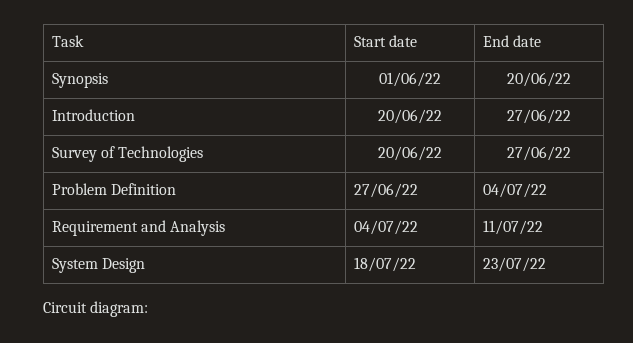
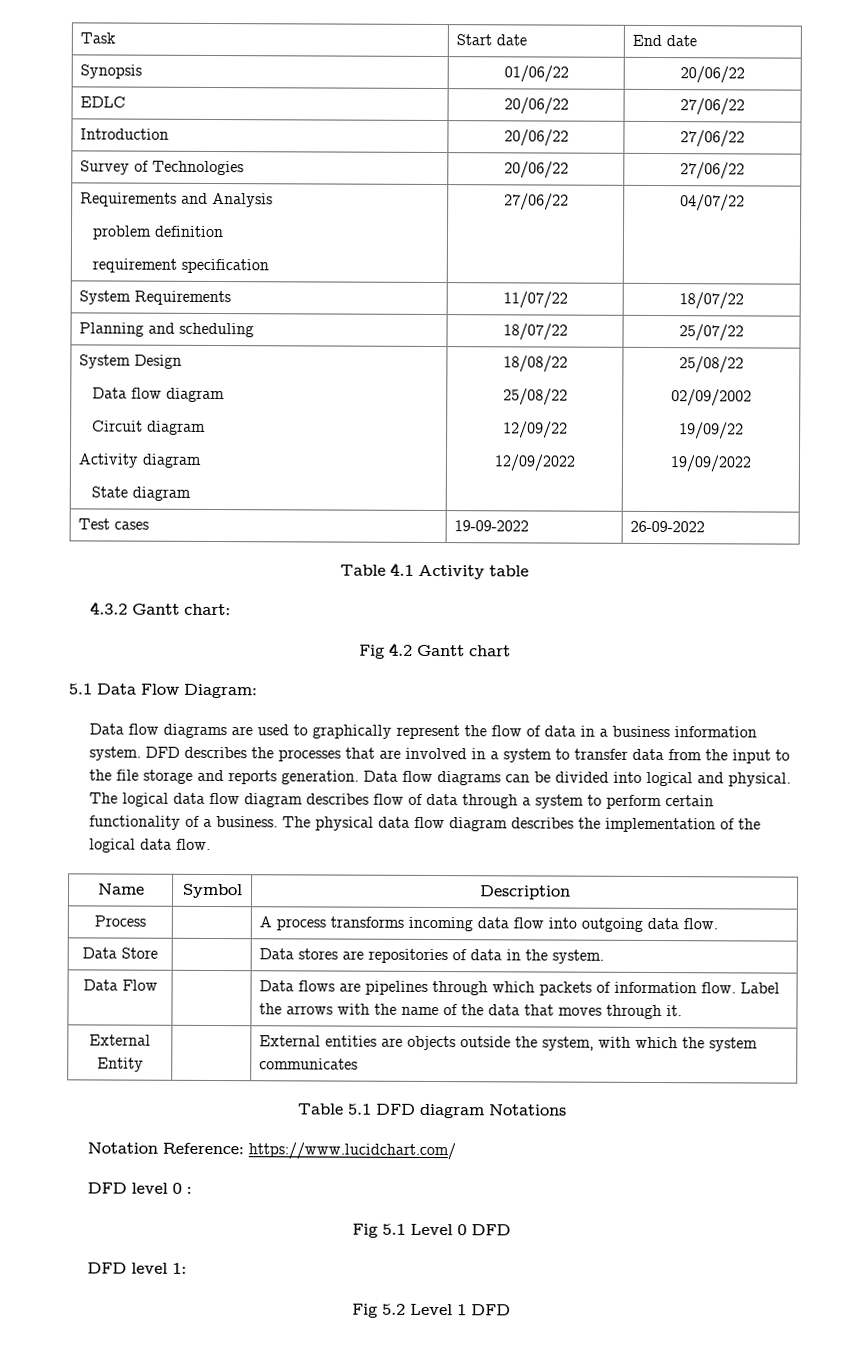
(571, 79) none -> [80,96,127,108] [503,97,569,115] [680,98,745,116] // EDLC | 20/06/22 | 27/06/22
[51,183,176,195] [353,183,418,198] [482,183,547,198] [51,220,226,236] [353,220,418,235] [482,220,543,235] [51,258,145,273] [353,257,416,272] [482,257,546,272] [43,301,149,317] Problem Definition | 27/06/22 | 04/07/22 // Requirement and Analysis | 04/07/22 | 11/07/22 // System Design | 18/07/22 | 23/07/22 // Circuit diagram: -> [80,192,274,208] [91,225,224,240] [91,258,269,274] [503,193,569,211] [680,194,745,212] [79,290,232,306] [502,291,568,309] [679,292,744,310] [79,322,255,338] [502,323,568,341] [679,324,744,342] [79,354,183,369] [91,387,225,403] [91,420,206,435] [78,453,202,468] [90,486,191,501] [502,355,568,373] [502,388,568,406] [502,421,568,439] [493,454,575,472] [679,356,744,374] [671,389,752,407] [679,422,744,440] [670,455,751,473] [78,518,150,530] [454,520,530,532] [630,520,706,533] [340,562,529,580] [89,601,231,616] [358,642,511,659] [68,683,257,699] [88,723,757,740] [88,746,790,764] [88,769,791,787] [88,792,714,810] [88,815,761,833] [88,838,211,853] [96,883,145,895] [181,883,243,899] [478,885,571,900] [94,915,146,927] [259,916,719,932] [82,947,158,959] [259,948,605,964] [82,979,158,991] [259,980,781,996] [259,1003,683,1020] [89,1034,151,1046] [96,1057,144,1072] [259,1035,759,1052] [259,1058,359,1070] [298,1103,567,1119] [86,1142,456,1161] [86,1182,192,1194] [352,1223,511,1238] [86,1262,187,1274] [352,1303,511,1318] Requirements and Analysis // problem definition // requirement specification | 27/06/22 | 04/07/22 // System Requirements | 11/07/22 | 18/07/22 // Planning and scheduling | 18/07/22 | 25/07/22 // System Design // Data flow diagram // Circuit diagram // Activity diagram // State diagram | 18/08/22 // 25/08/22 // 12/09/22 // 12/09/2022 | 25/08/22 // 02/09/2002 // 19/09/22 // 19/09/2022 // Test cases | 19-09-2022 | 26-09-2022 // Table 4.1 Activity table // 4.3.2 Gantt chart: // Fig 4.2 Gantt chart // 5.1 Data Flow Diagram: // Data flow diagrams are used to graphically represent the flow of data in a business information system. DFD describes the processes that are involved in a system to transfer data from the input to the file storage and reports generation. Data flow diagrams can be divided into logical and physical. The logical data flow diagram describes flow of data through a system to perform certain functionality of a business. The physical data flow diagram describes the implementation of the logical data flow. // Name | Symbol | Description // Process | | A process transforms incoming data flow into outgoing data flow. // Data Store | | Data stores are repositories of data in the system. // Data Flow | | Data flows are pipelines through which packets of information flow. Label the arrows with the name of the data that moves through it. // External Entity | | External entities are objects outside the system, with which the system communicates // Table 5.1 DFD diagram Notations // Notation Reference: https://www.lucidchart.com/ // DFD level 0 : // Fig 5.1 Level 0 DFD // DFD level 1: // Fig 5.2 Level 1 DFD

